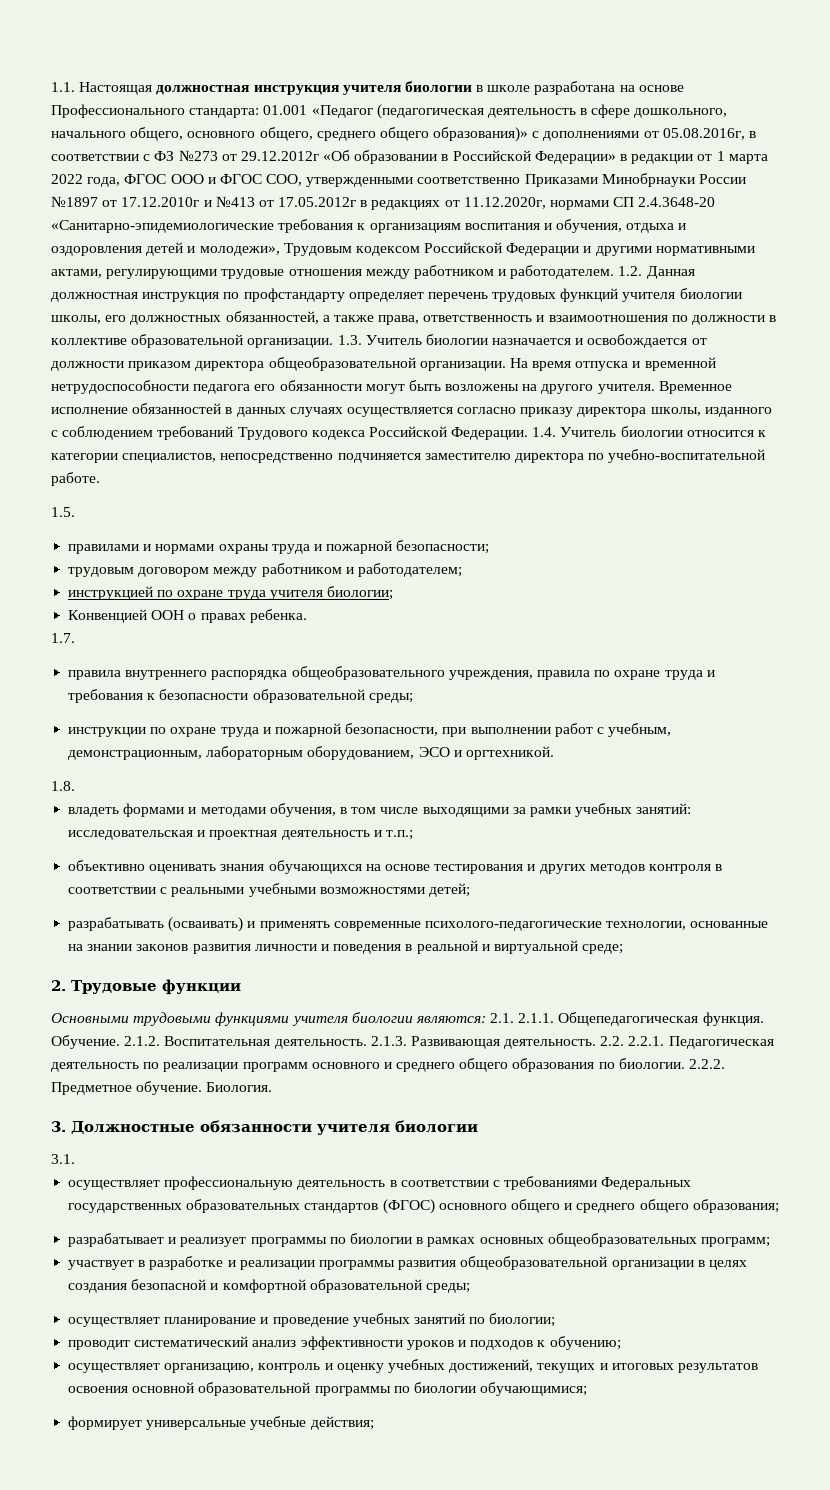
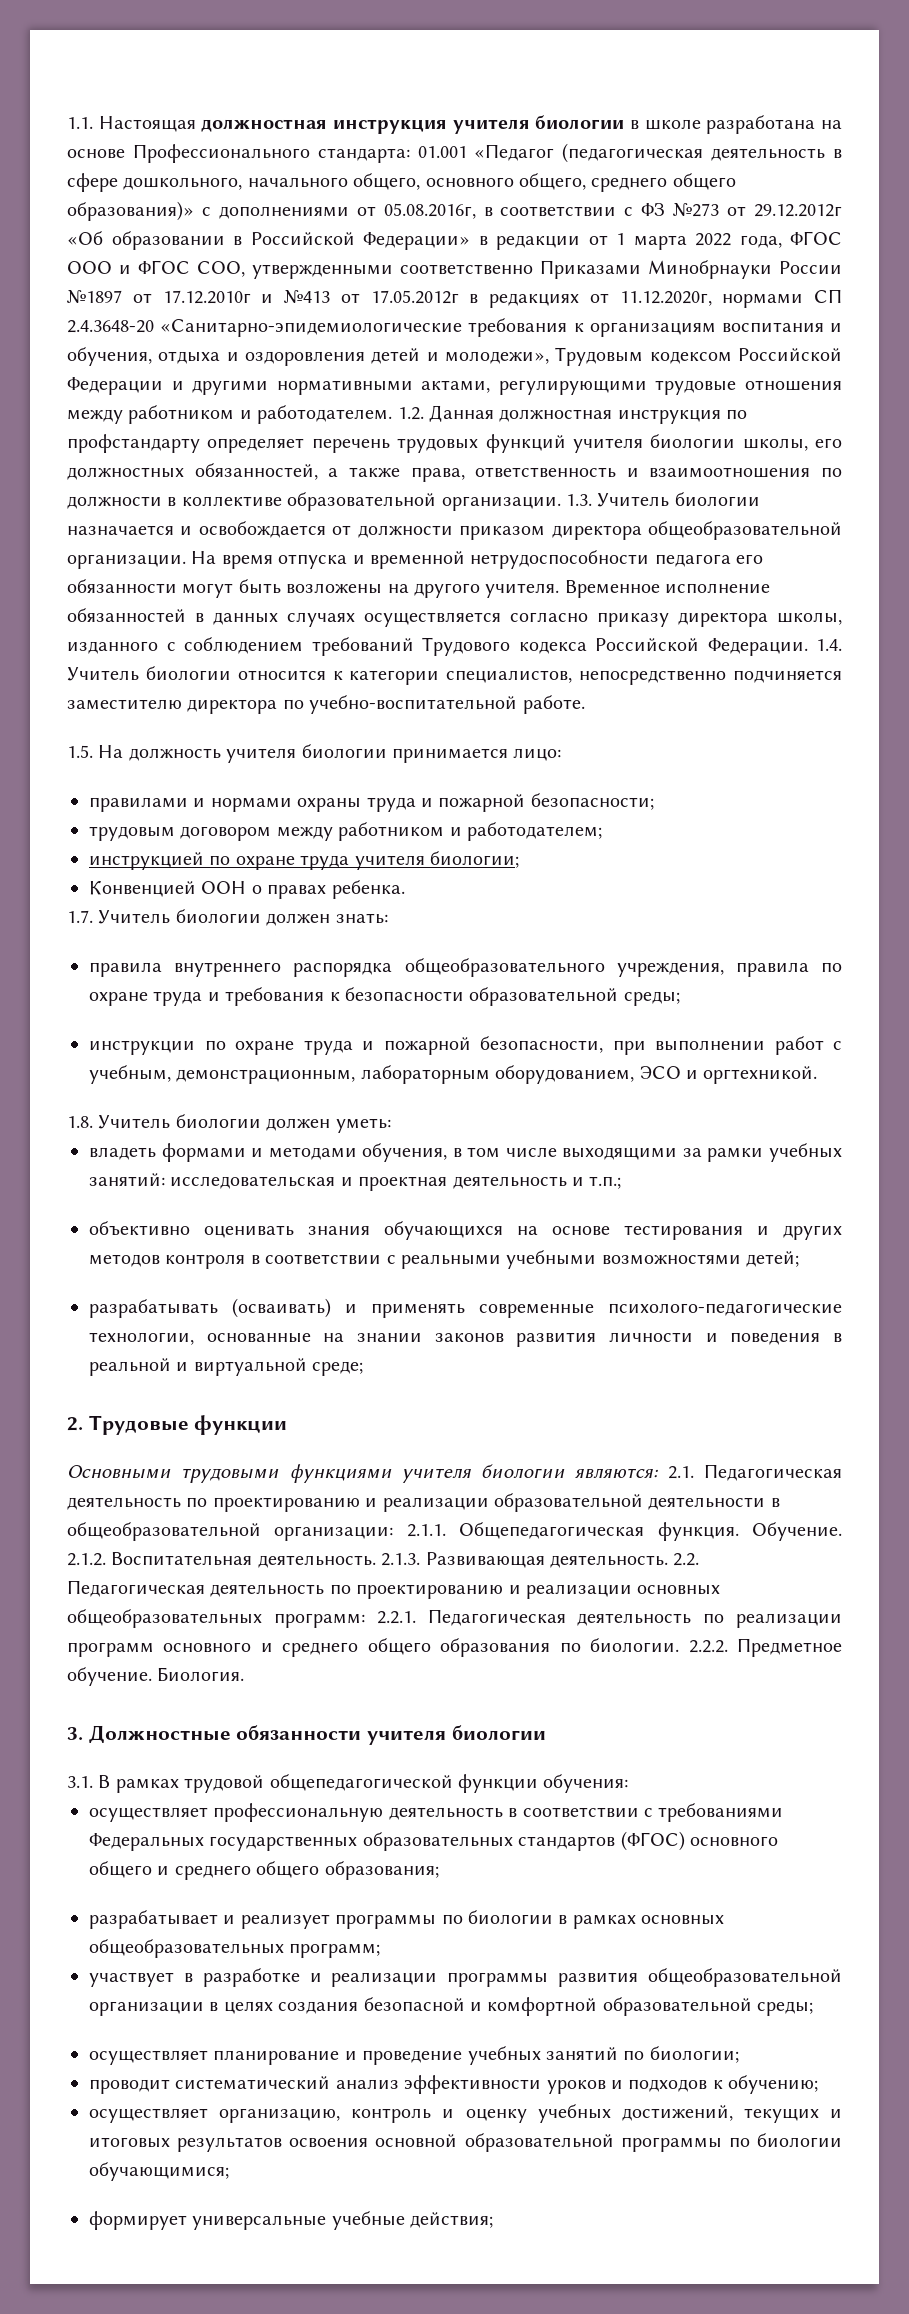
(75, 512) none -> [98,744,562,763] На должность учителя биологии принимается лицо:
(75, 638) none -> [98,909,388,926] Учитель биологии должен знать:
(75, 786) none -> [98,1114,391,1133] Учитель биологии должен уметь:
(515, 1018) none -> [703,1464,842,1481] [67,1493,780,1512] [67,1522,394,1541] Педагогическая деятельность по проектированию и реализации образовательной деятельности в общеобразовательной организации:
(625, 1041) none -> [67,1580,721,1599] [67,1609,365,1628] Педагогическая деятельность по проектированию и реализации основных общеобразовательных программ:
(75, 1159) none -> [98,1774,629,1793] В рамках трудовой общепедагогической функции обучения:

